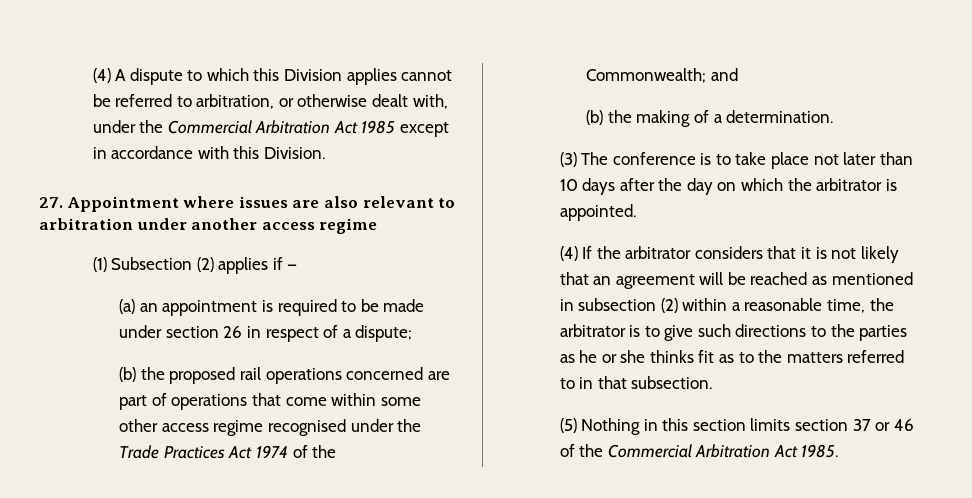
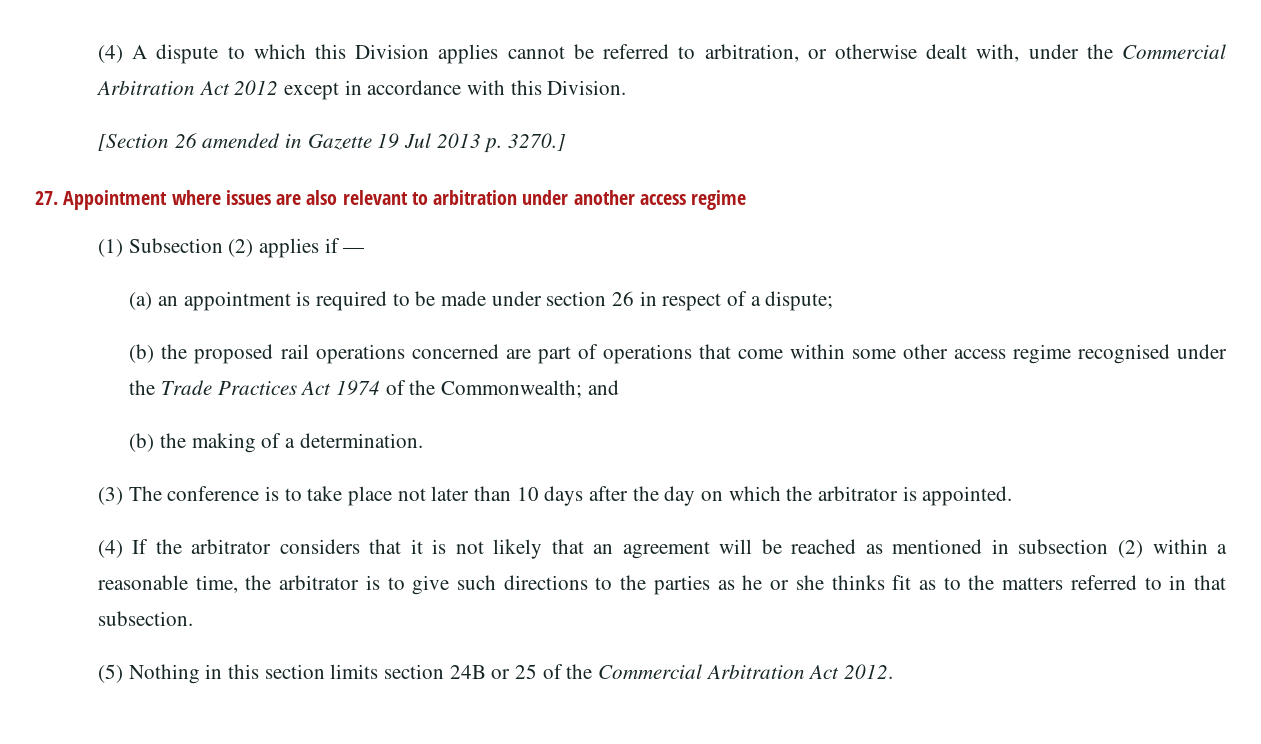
[361,120,396,134] 1985 -> [234,80,279,95] 2012
(325, 153) none -> [97,133,566,153] // [Section 26 amended in Gazette 19 Jul 2013 p. 3270.]
[852,419,914,431] 37 or 46 -> [449,664,537,679] 24B or 25
[801,444,839,458] 1985. -> [843,664,893,679] 2012.

